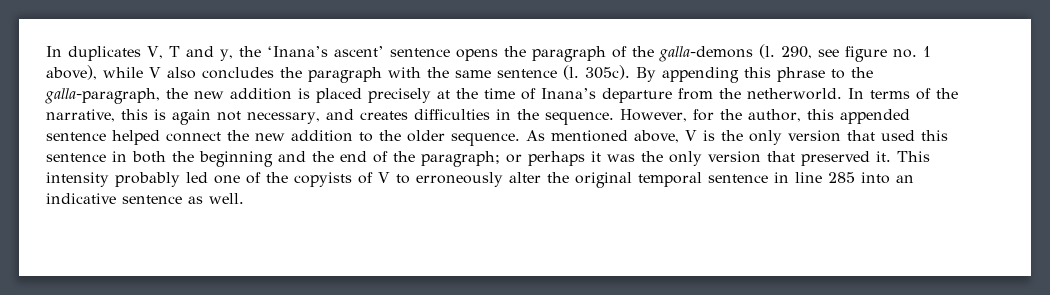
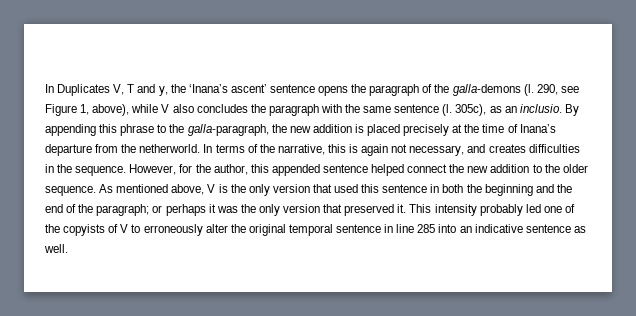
[46,46,141,61] In duplicates -> [45,84,111,96] In Duplicates
[844,46,931,62] figure no. 1 -> [45,104,90,116] Figure 1,
[585,65,630,80] 305c). -> [455,104,562,116] 305c), as an inclusio.

